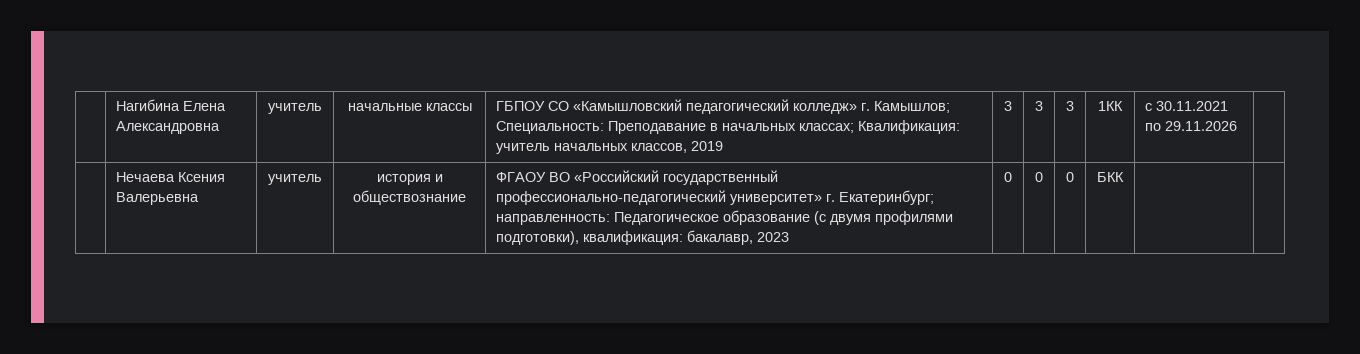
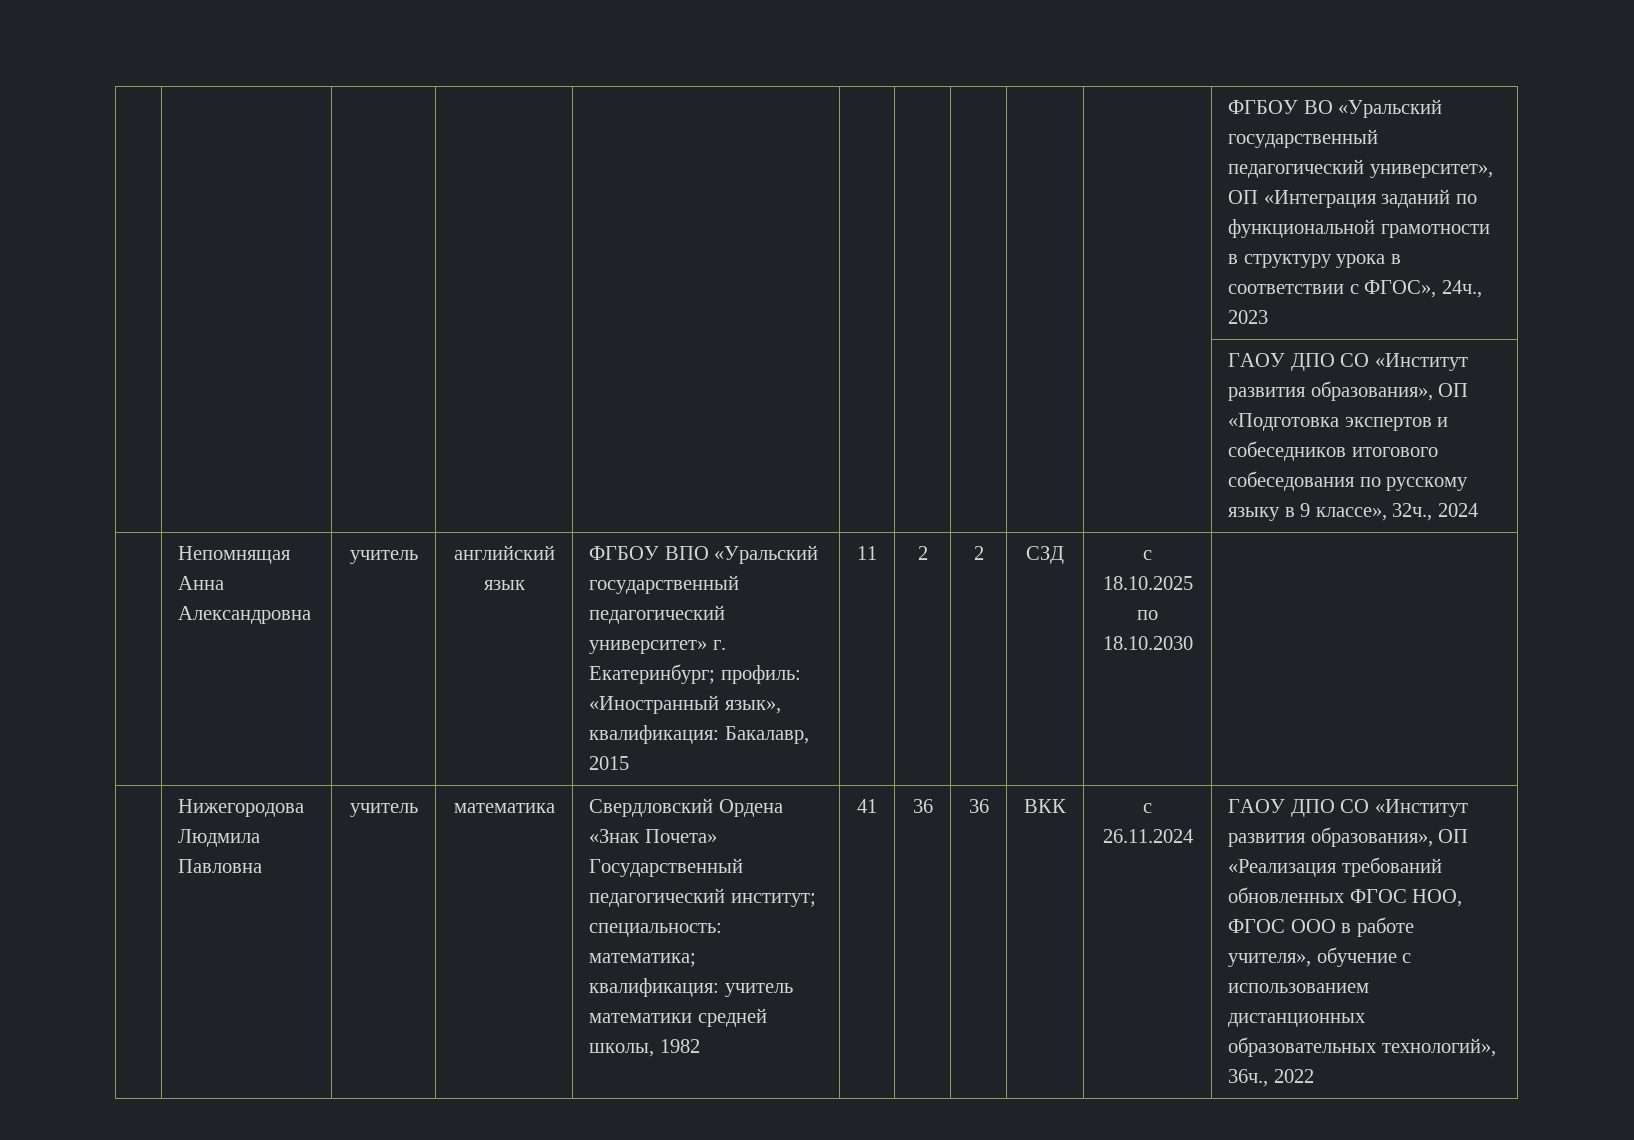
[116,99,227,111] [116,121,221,134] [268,103,322,114] [347,103,472,111] [496,99,951,114] [496,120,961,134] [496,141,724,154] [1004,101,1012,111] [1035,101,1043,111] [1066,101,1074,111] [1098,101,1123,111] [1145,101,1229,111] [1145,121,1238,131] [116,172,226,182] [116,192,200,205] [268,174,322,185] [376,174,443,185] [353,190,466,205] [496,170,779,185] [496,190,935,205] [496,210,954,225] [496,230,790,245] [1004,172,1012,182] [1035,172,1043,182] [1066,172,1074,182] [1097,172,1124,182] | Нагибина Елена Александровна | учитель | начальные классы | ГБПОУ СО «Камышловский педагогический колледж» г. Камышлов; Специальность: Преподавание в начальных классах; Квалификация: учитель начальных классов, 2019 | 3 | 3 | 3 | 1КК | с 30.11.2021 по 29.11.2026 | // | Нечаева Ксения Валерьевна | учитель | история и обществознание | ФГАОУ ВО «Российский государственный профессионально-педагогический университет» г. Екатеринбург; направленность: Педагогическое образование (с двумя профилями подготовки), квалификация: бакалавр, 2023 | 0 | 0 | 0 | БКК | | -> [1228,99,1443,118] [1228,129,1379,148] [1228,159,1493,178] [1228,189,1477,208] [1228,219,1490,238] [1228,254,1401,268] [1228,280,1482,298] [1228,310,1269,324] [1228,353,1468,371] [1228,381,1469,401] [1228,413,1449,431] [1228,441,1438,461] [1228,471,1469,491] [1228,503,1478,521] [178,546,292,564] [178,576,225,590] [178,606,312,624] [349,550,418,564] [453,545,555,560] [483,580,525,590] [589,545,819,564] [589,575,740,594] [589,605,726,624] [589,640,726,654] [589,664,801,684] [589,695,781,714] [589,725,809,744] [589,756,630,770] [857,546,877,560] [917,546,928,560] [973,546,984,560] [1026,546,1064,564] [1143,550,1152,560] [1102,576,1193,590] [1137,610,1158,620] [1102,636,1193,650] [178,799,305,817] [178,829,261,847] [178,859,263,873] [349,803,418,817] [453,803,555,813] [589,798,783,817] [589,829,717,843] [589,858,744,877] [589,888,816,907] [589,923,723,937] [589,953,697,967] [589,978,793,997] [589,1008,767,1027] [589,1039,700,1057] [857,799,877,813] [912,799,933,813] [968,799,989,813] [1024,799,1066,813] [1143,803,1152,813] [1102,829,1193,843] [1228,799,1468,817] [1228,827,1469,847] [1228,857,1442,877] [1228,887,1463,907] [1228,917,1414,937] [1228,947,1412,967] [1228,983,1370,993] [1228,1013,1366,1027] [1228,1037,1496,1057] [1228,1069,1314,1087] | | | | | | | | | | ФГБОУ ВО «Уральский государственный педагогический университет», ОП «Интеграция заданий по функциональной грамотности в структуру урока в соответствии с ФГОС», 24ч., 2023 // | | | | | | | | | | ГАОУ ДПО СО «Институт развития образования», ОП «Подготовка экспертов и собеседников итогового собеседования по русскому языку в 9 классе», 32ч., 2024 // | Непомнящая Анна Александровна | учитель | английский язык | ФГБОУ ВПО «Уральский государственный педагогический университет» г. Екатеринбург; профиль: «Иностранный язык», квалификация: Бакалавр, 2015 | 11 | 2 | 2 | СЗД | с 18.10.2025 по 18.10.2030 | // | Нижегородова Людмила Павловна | учитель | математика | Свердловский Ордена «Знак Почета» Государственный педагогический институт; специальность: математика; квалификация: учитель математики средней школы, 1982 | 41 | 36 | 36 | ВКК | с 26.11.2024 | ГАОУ ДПО СО «Институт развития образования», ОП «Реализация требований обновленных ФГОС НОО, ФГОС ООО в работе учителя», обучение с использованием дистанционных образовательных технологий», 36ч., 2022

